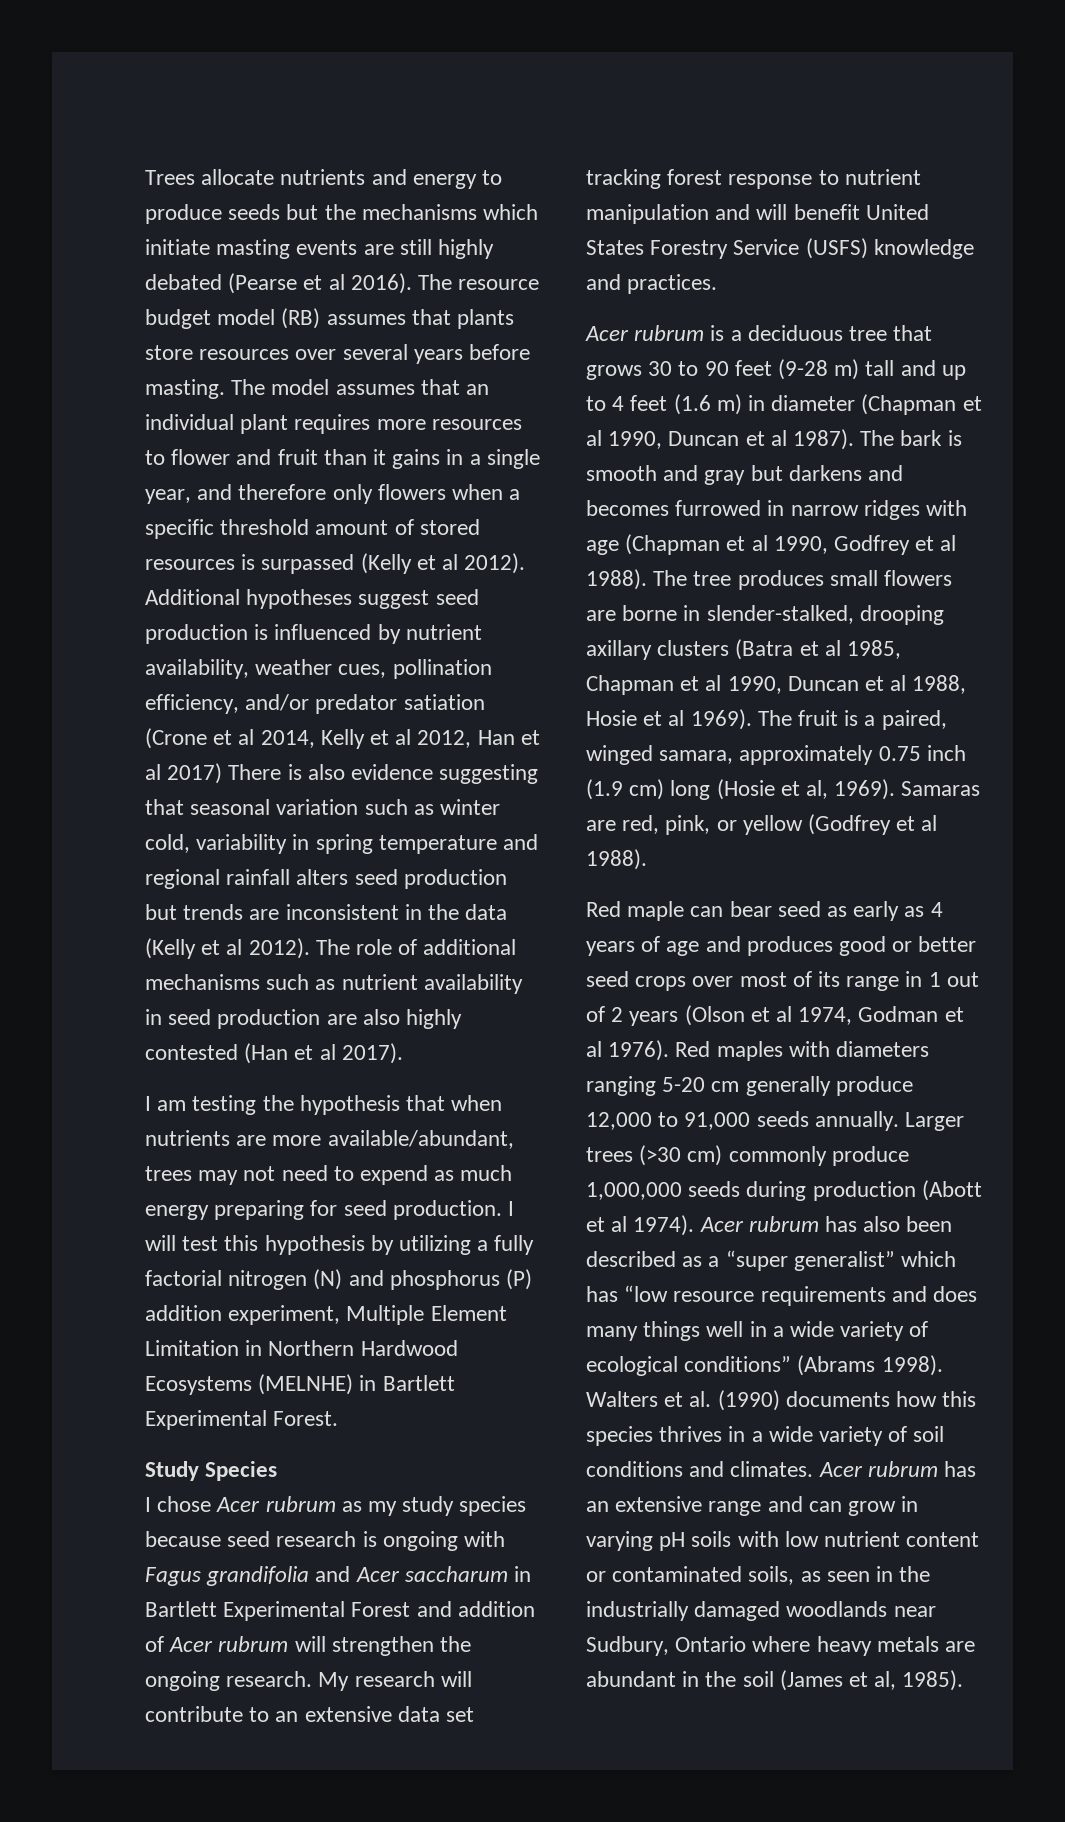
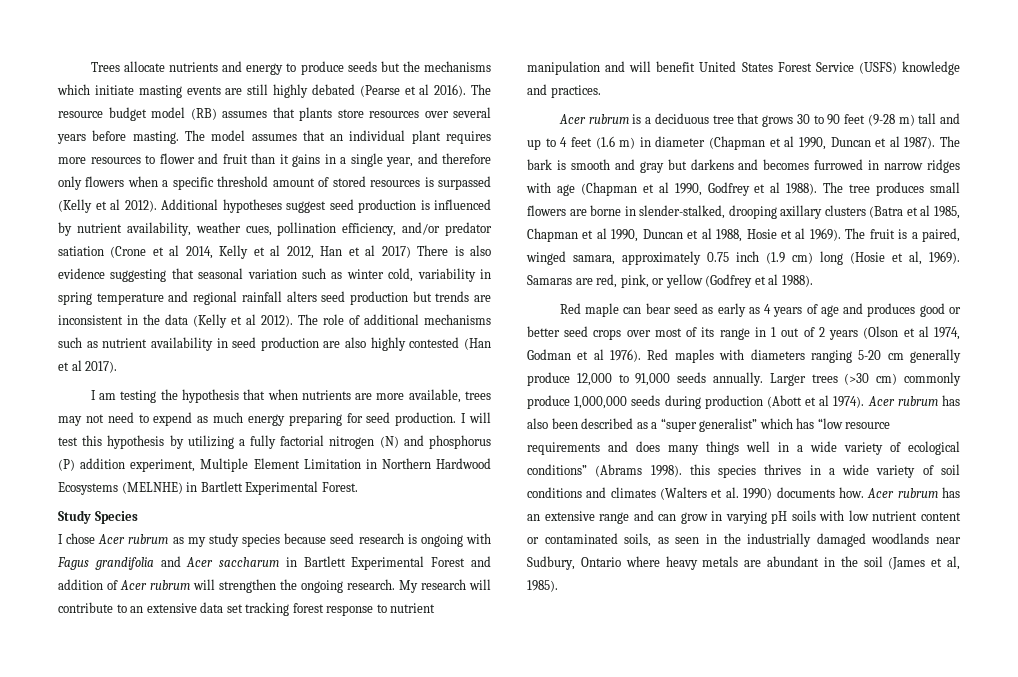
[327,1130,514,1149] available/abundant, -> [408,389,461,403] available,
[650,240,729,259] Forestry -> [777,62,812,72] Forest
[586,1390,938,1411] Walters et al. (1990) documents how -> (682, 471) none
[730,1461,814,1477] climates. -> [610,487,864,500] climates (Walters et al. 1990) documents how.

